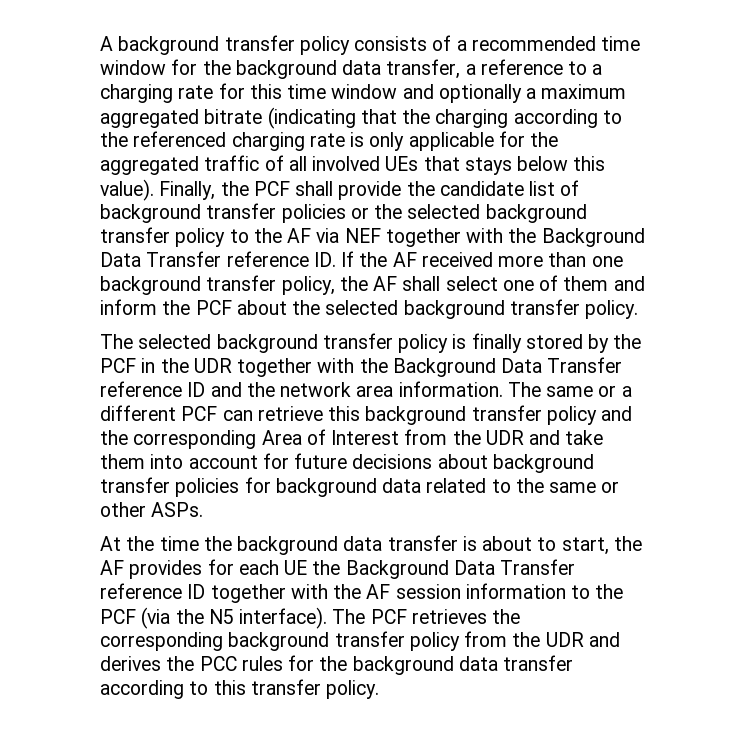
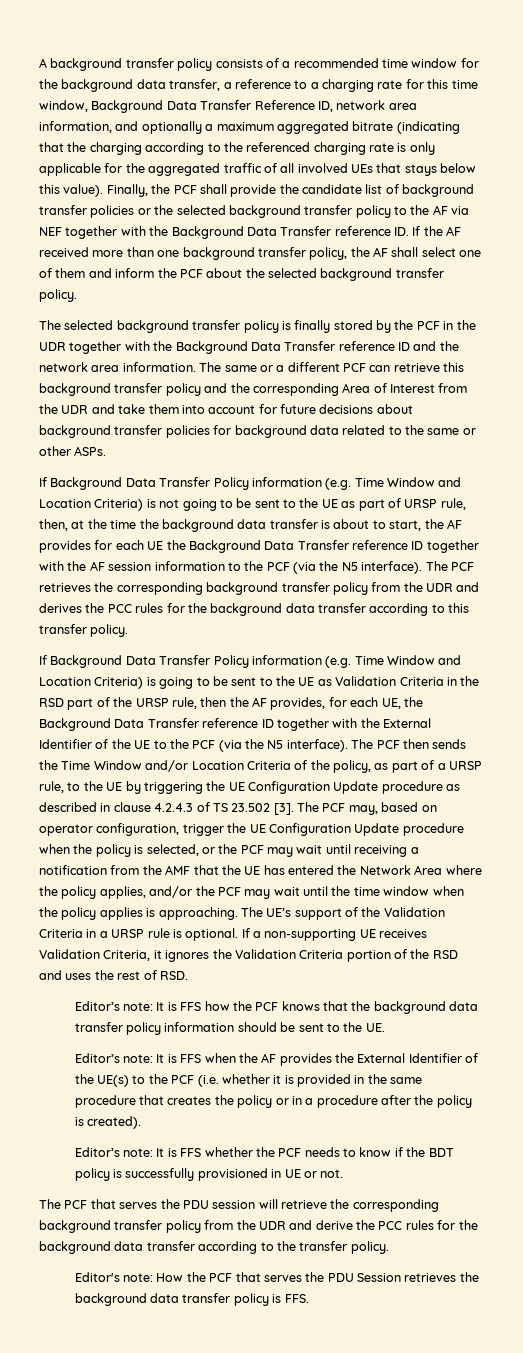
[331,84,398,99] window -> [39,100,417,113] [39,121,112,133] window, Background Data Transfer Reference ID, network area information,
[100,536,121,551] At -> [39,477,462,490] [39,498,466,511] [39,519,85,531] If Background Data Transfer Policy information (e.g. Time Window and Location Criteria) is not going to be sent to the UE as part of URSP rule, then, at
(380, 689) none -> [39,655,462,668] [39,676,480,689] [39,697,423,710] [39,718,431,731] [39,739,467,752] [39,760,482,773] [39,781,461,794] [39,802,437,815] [39,823,464,836] [39,844,419,857] [39,865,482,875] [39,886,464,899] [39,907,445,920] [39,928,428,941] [39,949,458,962] [39,970,188,980] [74,1001,479,1014] [74,1022,385,1035] [74,1053,479,1066] [74,1074,423,1087] [74,1095,472,1108] [74,1116,142,1129] [74,1147,454,1157] [74,1168,344,1181] [39,1199,439,1212] [39,1220,478,1233] [39,1241,389,1254] [74,1272,479,1282] [74,1293,309,1306] // If Background Data Transfer Policy information (e.g. Time Window and Location Criteria) is going to be sent to the UE as Validation Criteria in the RSD part of the URSP rule, then the AF provides, for each UE, the Background Data Transfer reference ID together with the External Identifier of the UE to the PCF (via the N5 interface). The PCF then sends the Time Window and/or Location Criteria of the policy, as part of a URSP rule, to the UE by triggering the UE Configuration Update procedure as described in clause 4.2.4.3 of TS 23.502 [3]. The PCF may, based on operator configuration, trigger the UE Configuration Update procedure when the policy is selected, or the PCF may wait until receiving a notification from the AMF that the UE has entered the Network Area where the policy applies, and/or the PCF may wait until the time window when the policy applies is approaching. The UE’s support of the Validation Criteria in a URSP rule is optional. If a non-supporting UE receives Validation Criteria, it ignores the Validation Criteria portion of the RSD and uses the rest of RSD. // Editor’s note: It is FFS how the PCF knows that the background data transfer policy information should be sent to the UE. // Editor’s note: It is FFS when the AF provides the External Identifier of the UE(s) to the PCF (i.e. whether it is provided in the same procedure that creates the policy or in a procedure after the policy is created). // Editor’s note: It is FFS whether the PCF needs to know if the BDT policy is successfully provisioned in UE or not. // The PCF that serves the PDU session will retrieve the corresponding background transfer policy from the UDR and derive the PCC rules for the background data transfer according to the transfer policy. // Editor's note: How the PCF that serves the PDU Session retrieves the background data transfer policy is FFS.

